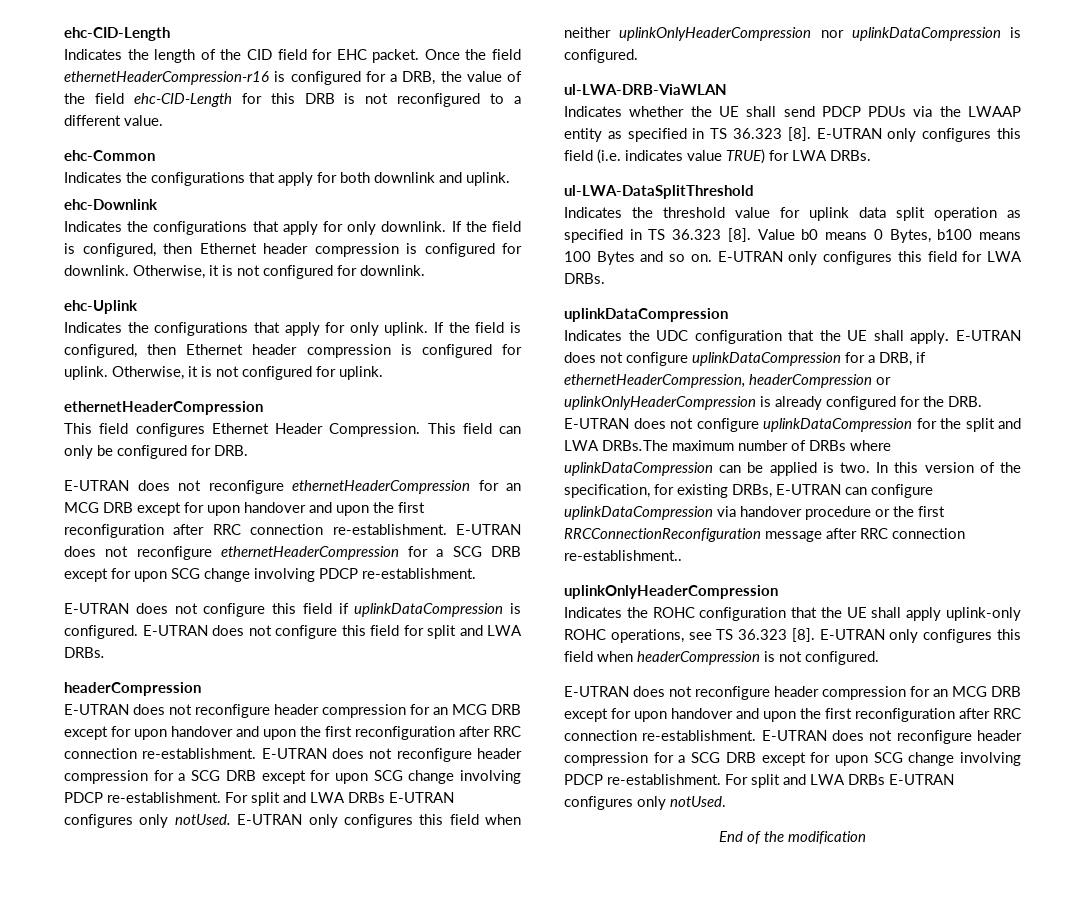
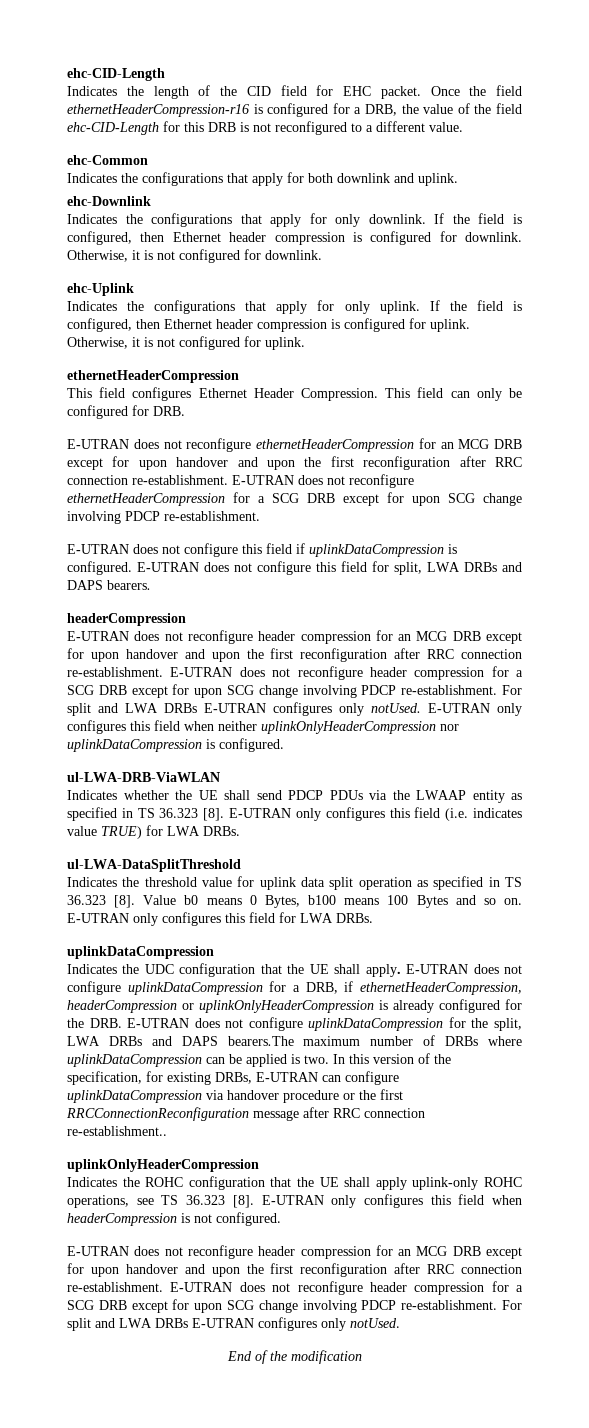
[427,625,522,639] [64,647,105,658] split and LWA DRBs. -> [394,562,522,575] [67,580,151,590] split, LWA DRBs and DAPS bearers.
[965,418,1021,432] [564,440,668,451] split and LWA DRBs.The -> [493,1018,522,1031] [67,1036,294,1046] split, LWA DRBs and DAPS bearers.The

